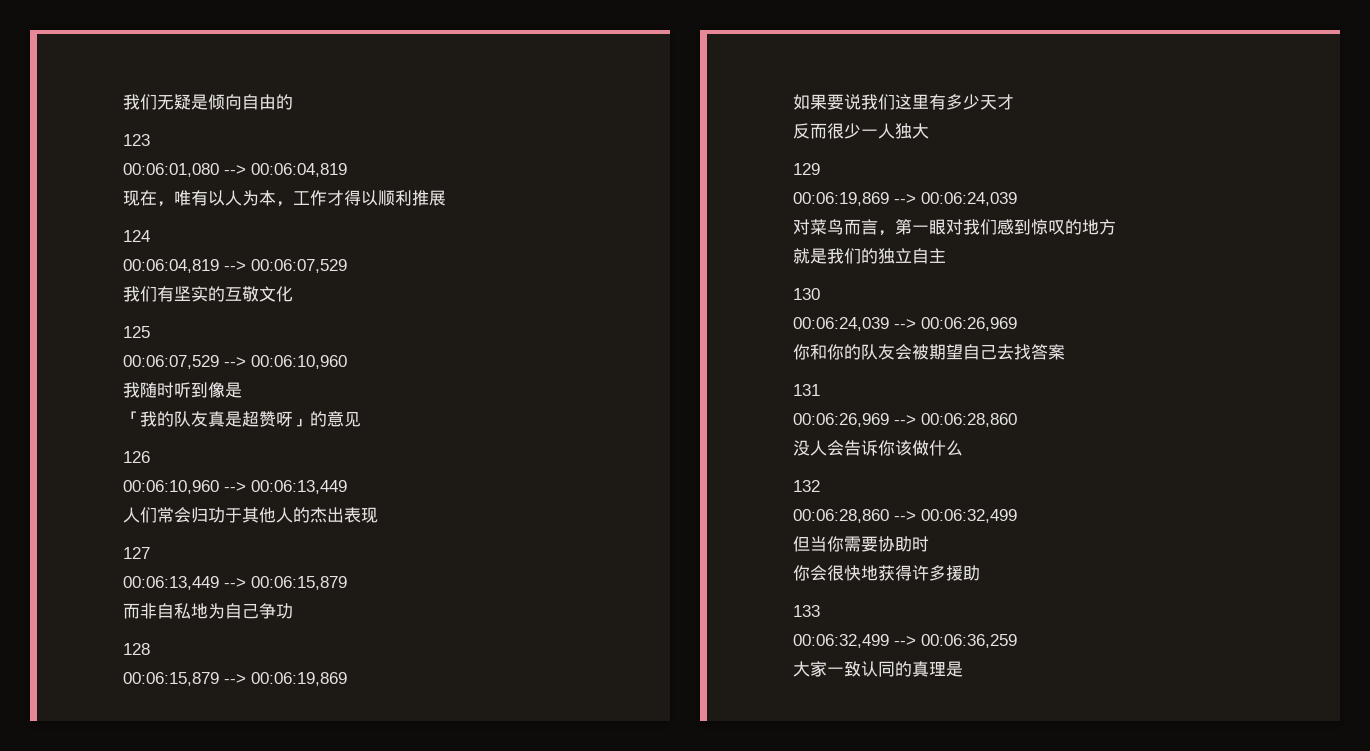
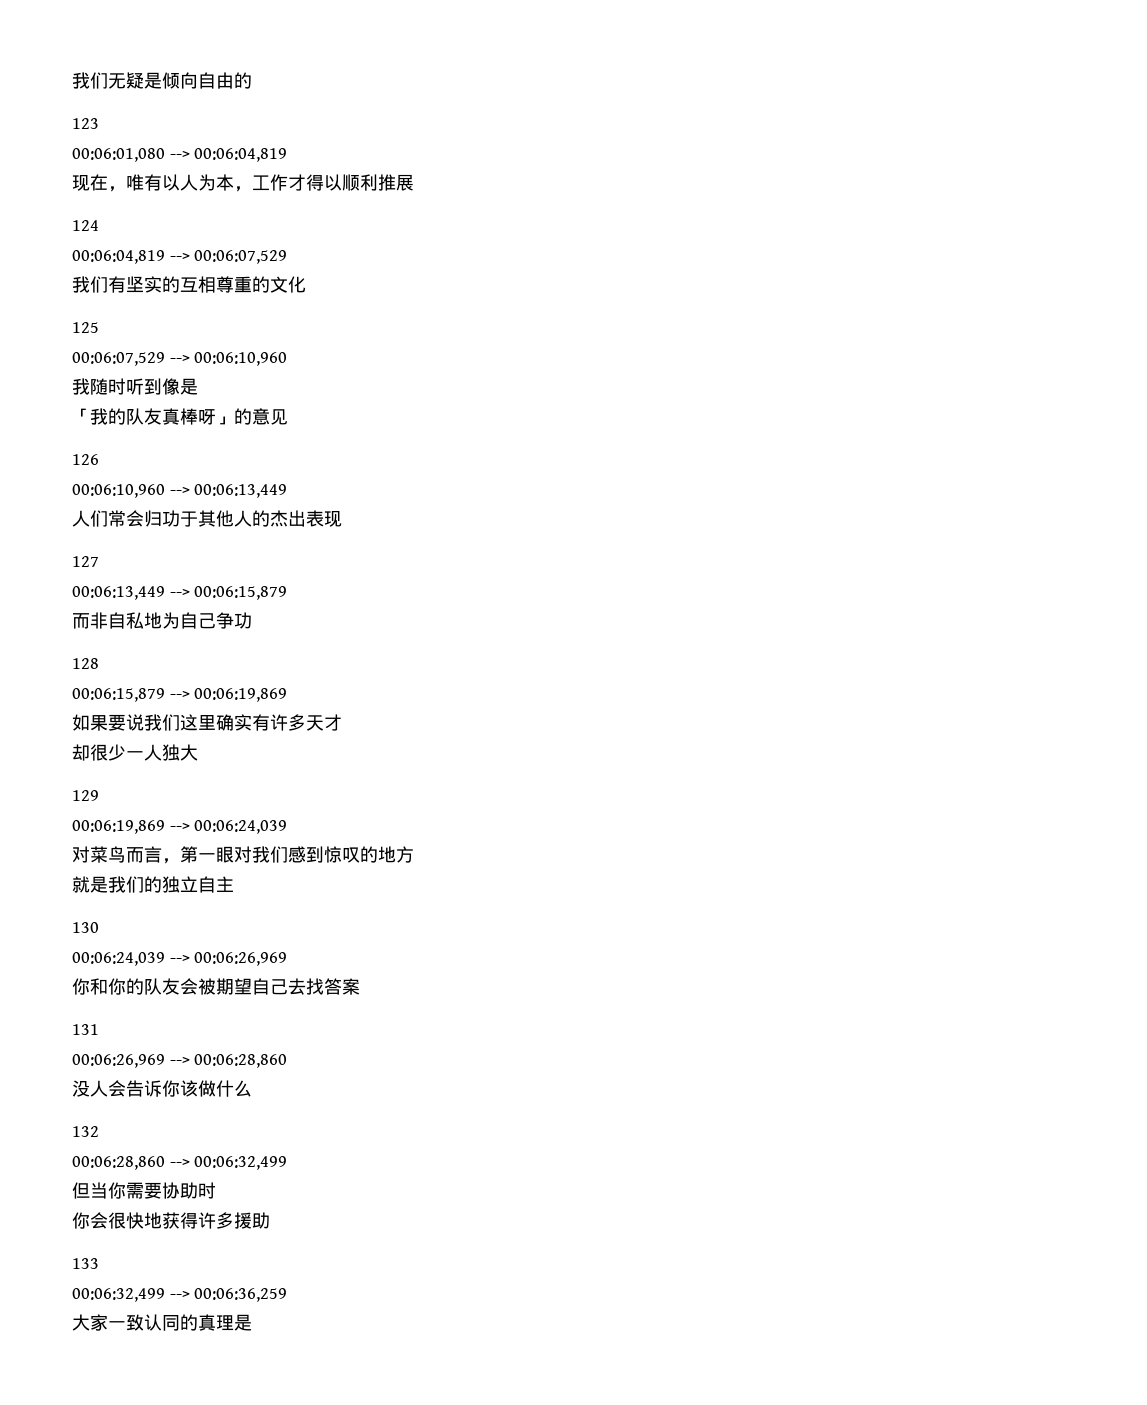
[242,286,259,302] 敬 -> [198,276,270,293] 相尊重的
[225,411,276,427] 是超赞 -> [180,408,198,425] 棒
[929,94,980,110] 有多少 -> [216,714,306,731] 确实有许多
[793,123,827,139] 反而 -> [72,744,90,761] 却

